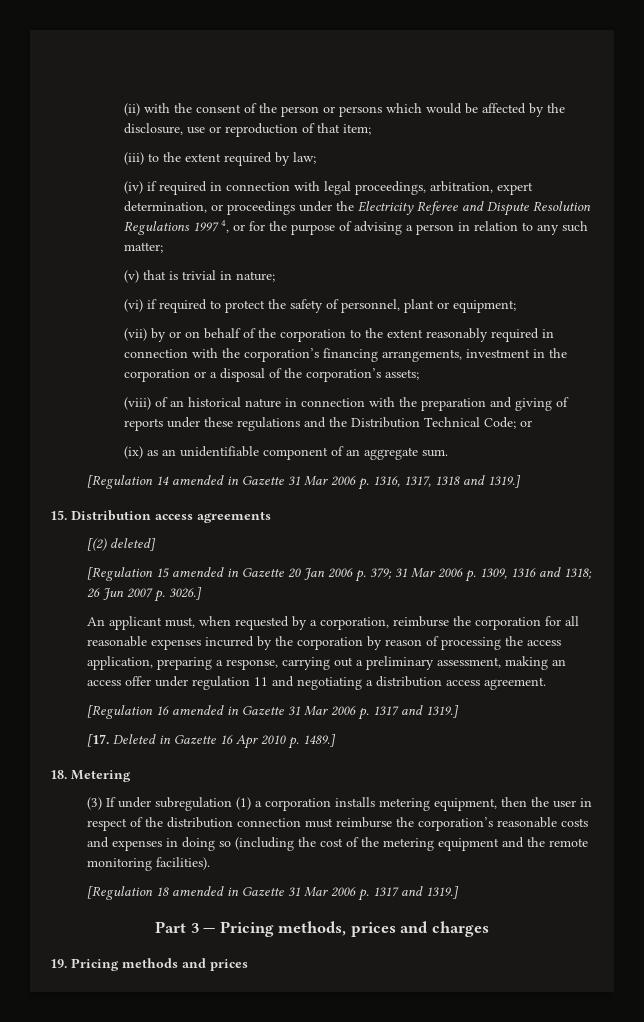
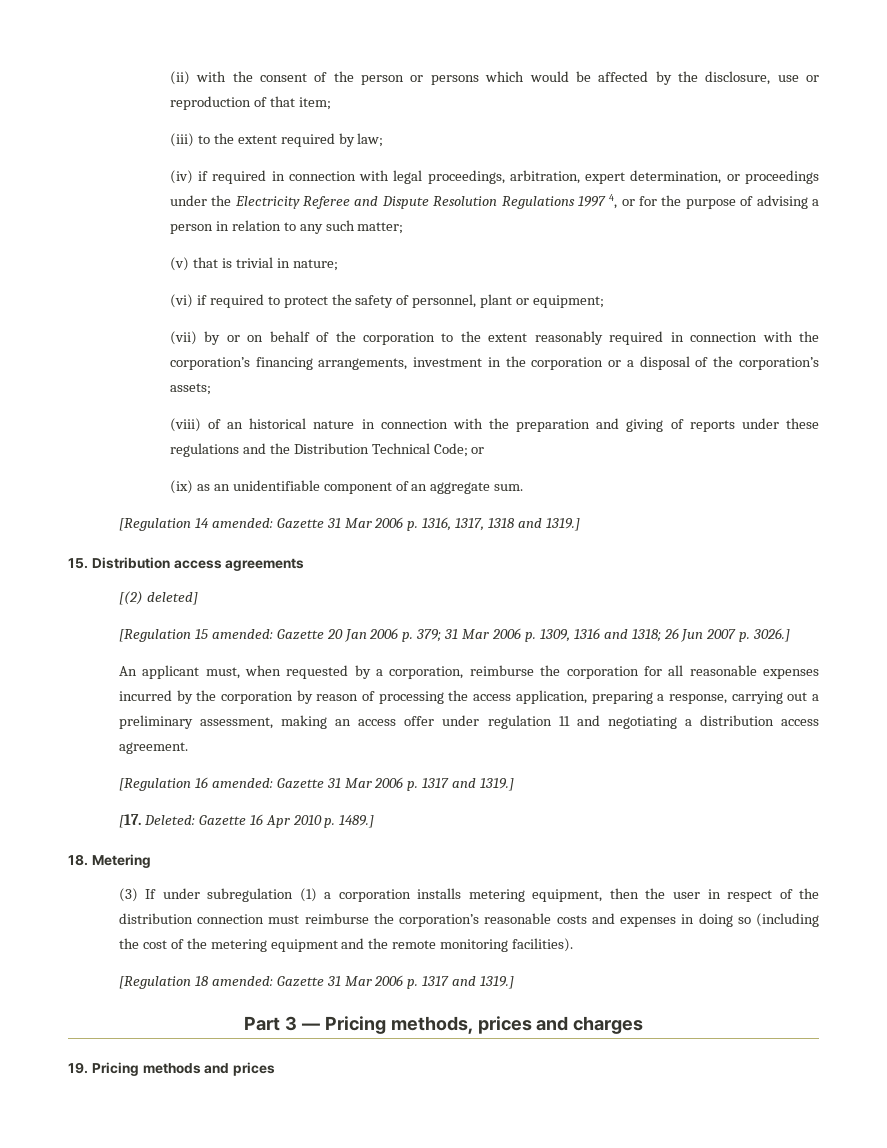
[171,475,239,485] amended in -> [211,518,273,528] amended:
[171,567,239,577] amended in -> [211,629,273,639] amended:
[171,705,239,715] amended in -> [211,778,273,788] amended:
[112,734,171,744] Deleted in -> [143,815,195,825] Deleted:
[171,886,239,896] amended in -> [211,976,273,986] amended:

